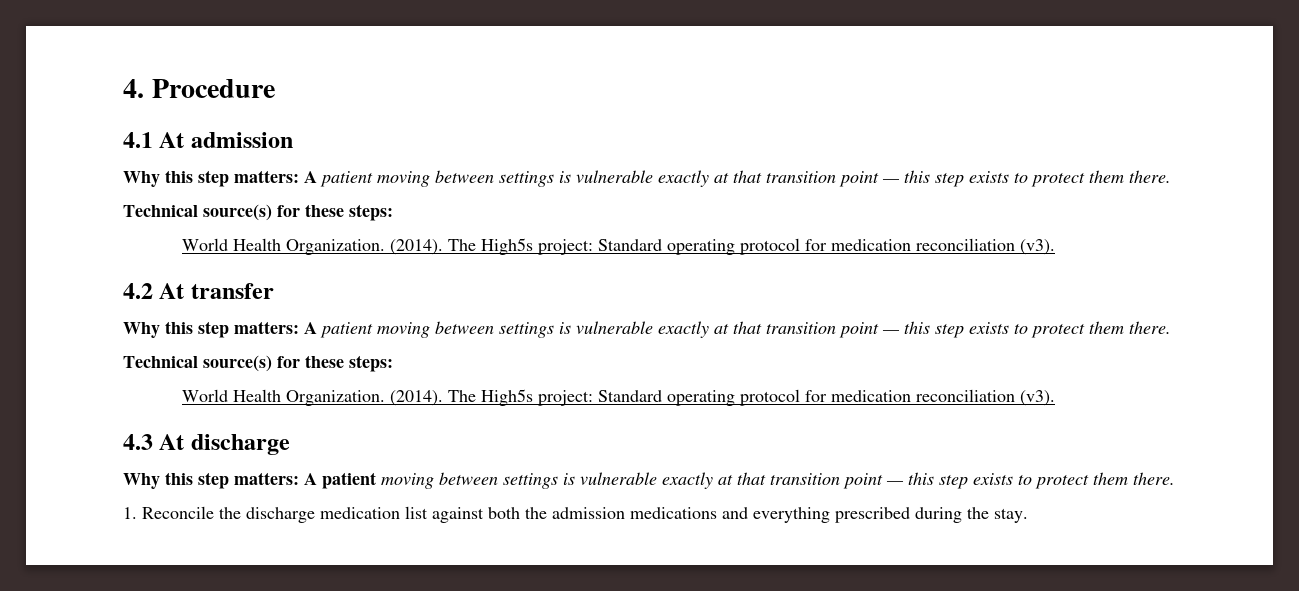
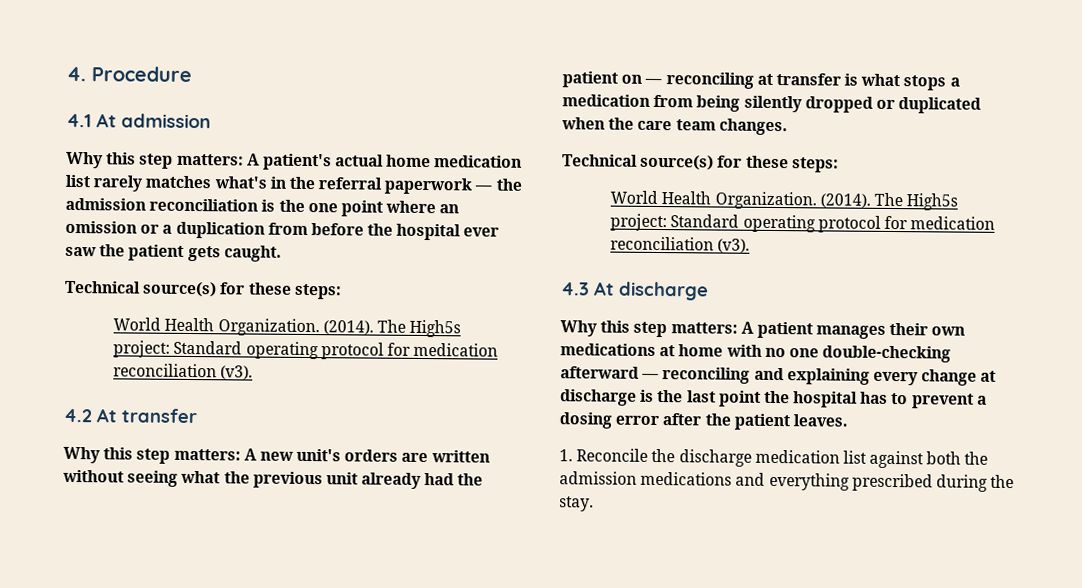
[320,170,1171,187] patient moving between settings is vulnerable exactly at that transition point — this step exists to protect them there. -> [262,153,523,171] [65,174,522,195] [65,197,460,217] [65,220,500,241] [65,244,282,262] patient's actual home medication list rarely matches what's in the referral paperwork — the admission reconciliation is the one point where an omission or a duplication from before the hospital ever saw the patient gets caught.
[320,321,1171,338] patient moving between settings is vulnerable exactly at that transition point — this step exists to protect them there. -> [259,448,490,463] [62,469,484,489] [562,71,960,91] [562,94,982,114] [561,117,788,136] new unit's orders are written without seeing what the previous unit already had the patient on — reconciling at transfer is what stops a medication from being silently dropped or duplicated when the care team changes.
[381,472,1175,489] moving between settings is vulnerable exactly at that transition point — this step exists to protect them there. -> [816,322,966,339] [560,343,952,363] [560,366,997,386] [560,389,987,409] [559,412,848,431] manages their own medications at home with no one double-checking afterward — reconciling and explaining every change at discharge is the last point the hospital has to prevent a dosing error after the patient leaves.

